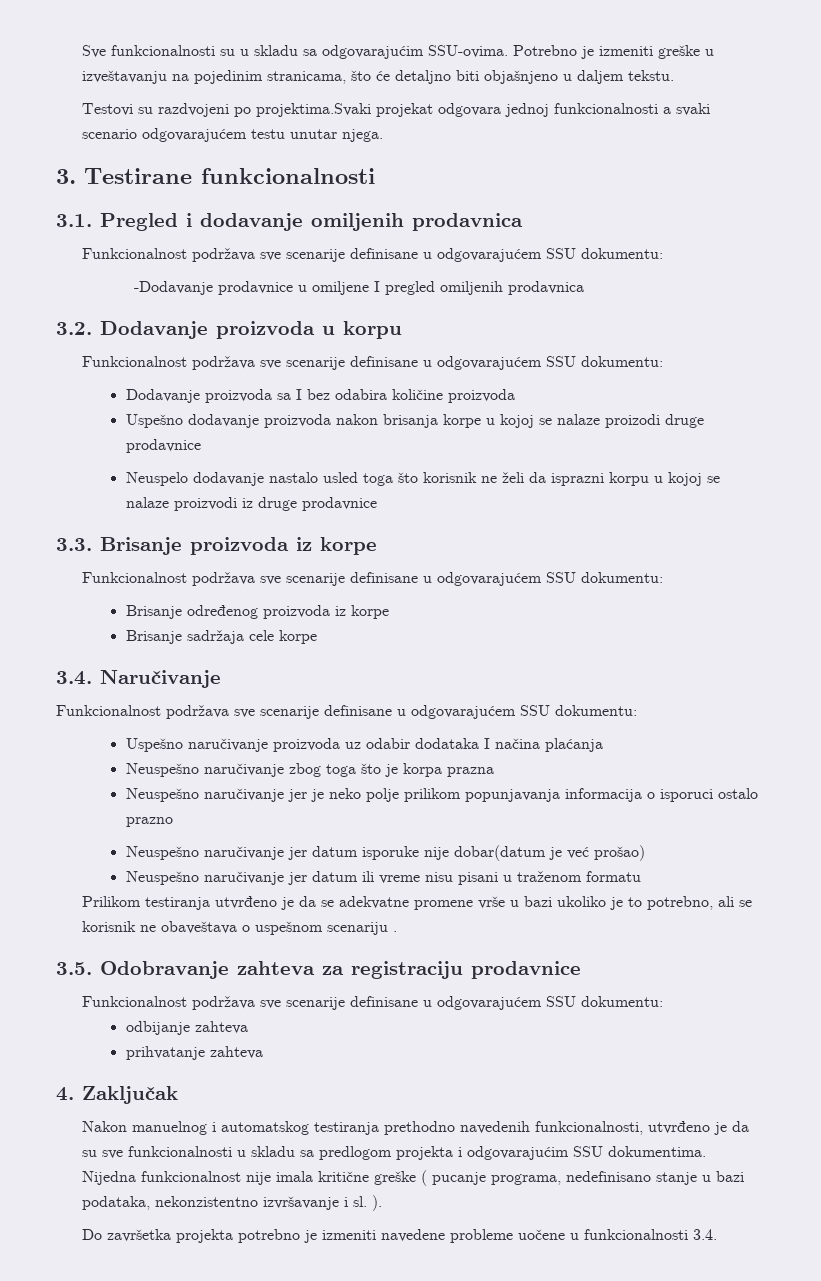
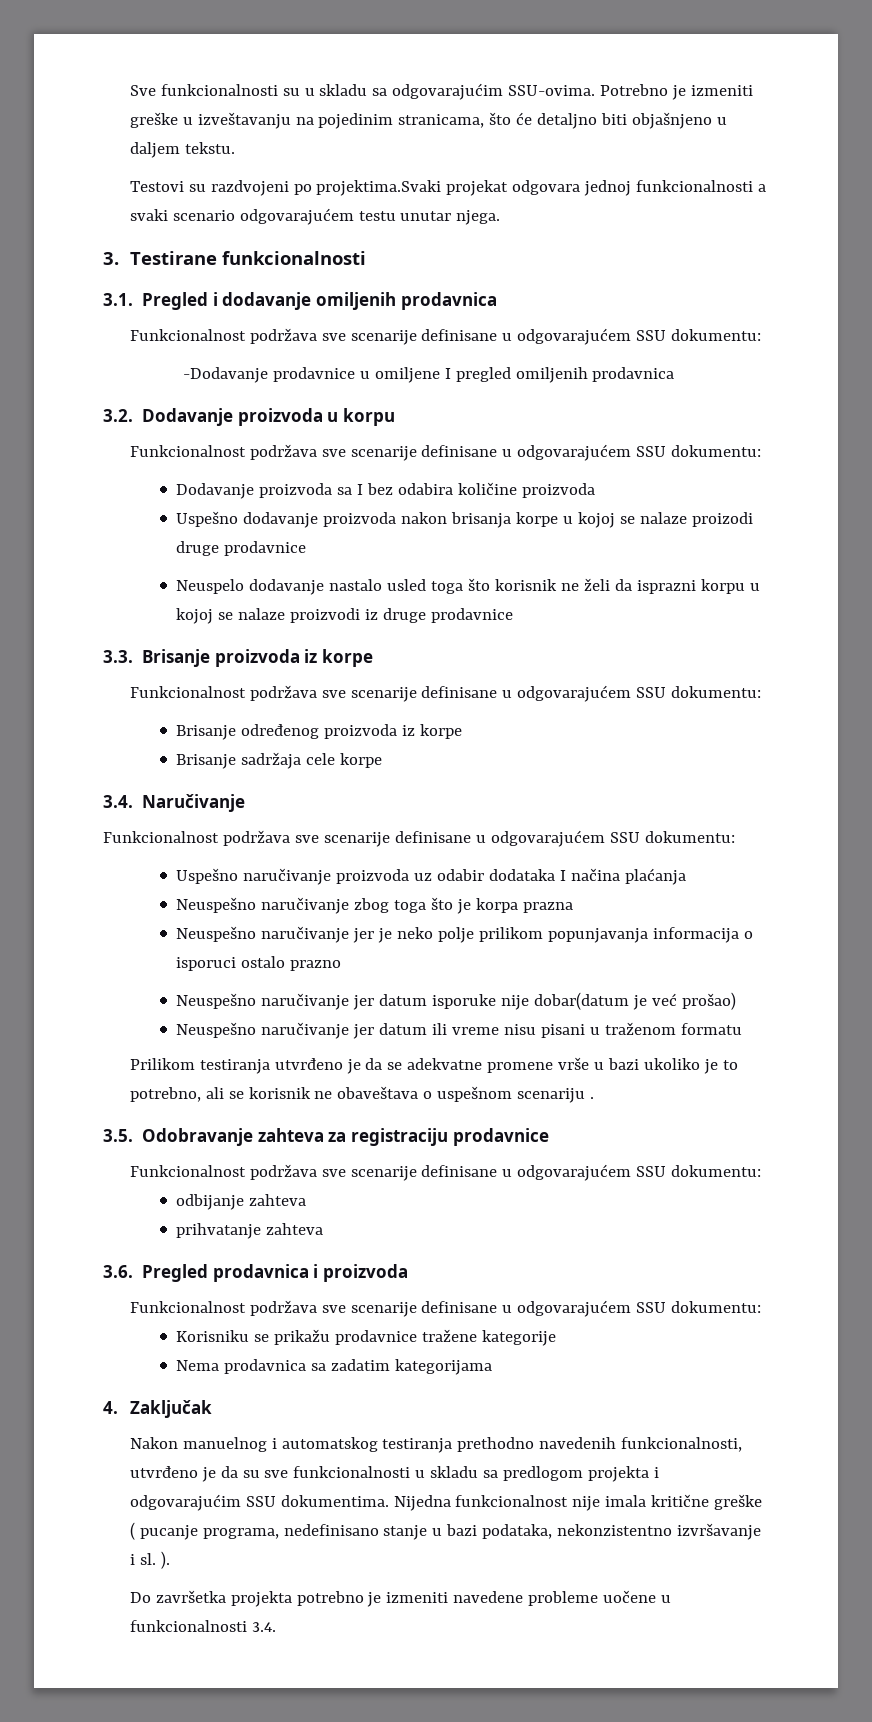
(263, 1052) none -> [103,1264,409,1282] [129,1300,762,1317] [176,1329,557,1346] [176,1359,493,1375] // 3.6. Pregled prodavnica i proizvoda // Funkcionalnost podržava sve scenarije definisane u odgovarajućem SSU dokumentu: // Korisniku se prikažu prodavnice tražene kategorije // Nema prodavnica sa zadatim kategorijama

